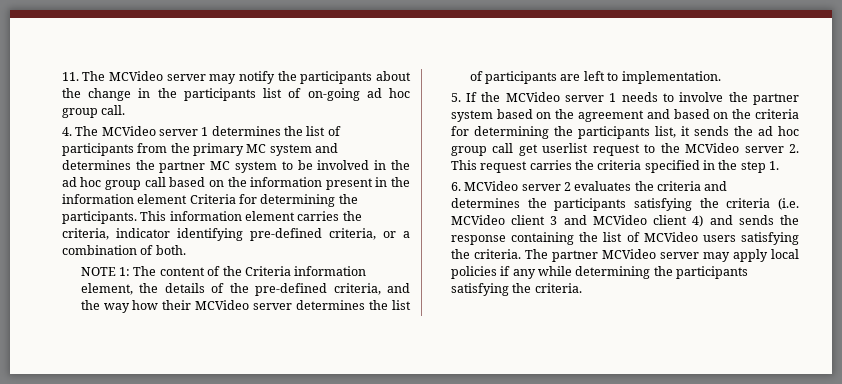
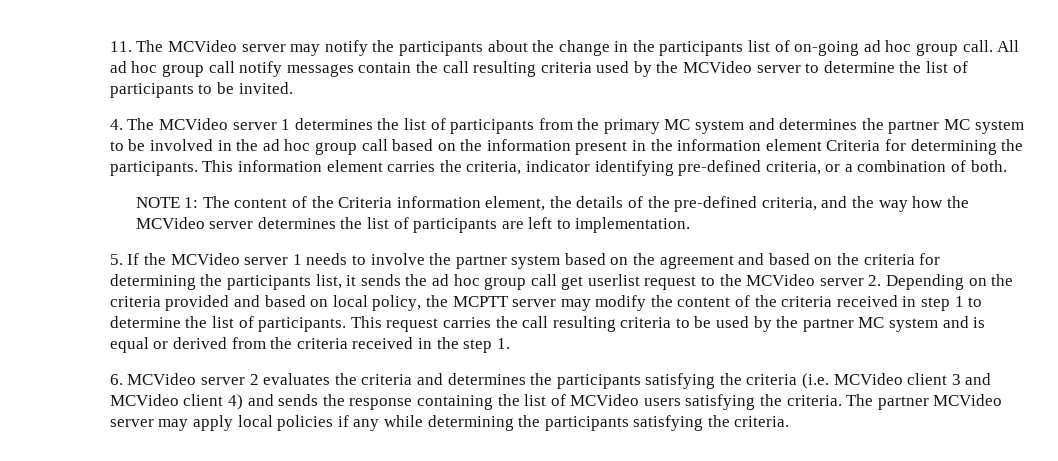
(126, 110) none -> [997,40,1020,52] [109,61,968,77] [109,82,293,98] All ad hoc group call notify messages contain the call resulting criteria used by the MCVideo server to determine the list of participants to be invited.
[162,300,192,310] their -> [946,196,969,208] the
[450,160,700,173] This request carries the criteria specified -> [886,274,1014,290] [109,295,983,311] [109,316,986,332] [109,337,414,353] Depending on the criteria provided and based on local policy, the MCPTT server may modify the content of the criteria received in step 1 to determine the list of participants. This request carries the call resulting criteria to be used by the partner MC system and is equal or derived from the criteria received

